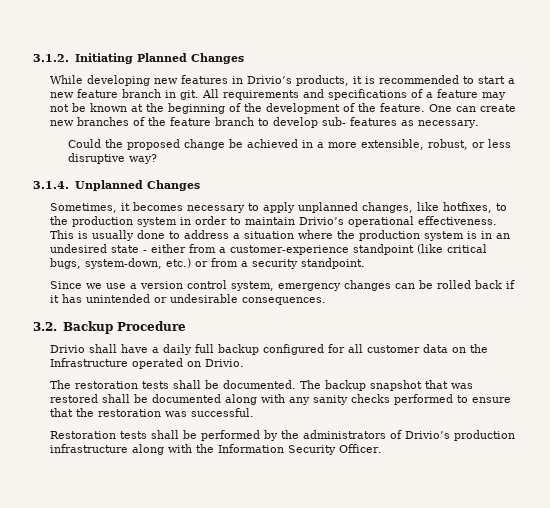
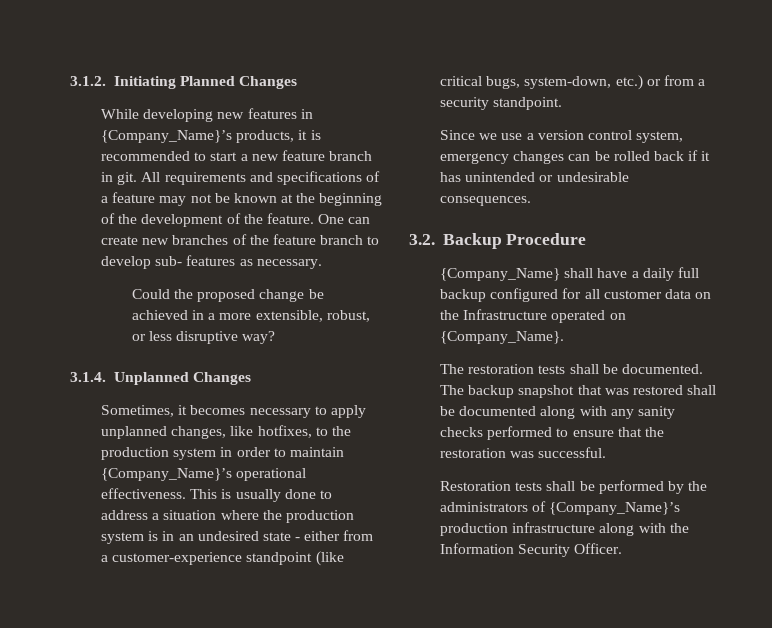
[247,76,293,84] Drivio’s -> [100,130,232,143] {Company_Name}’s
[299,217,345,225] Drivio’s -> [100,468,232,481] {Company_Name}’s
[50,345,86,353] Drivio -> [439,268,560,281] {Company_Name}
[205,359,245,367] Drivio. -> [439,331,564,344] {Company_Name}.
[405,431,451,439] Drivio’s -> [549,502,681,515] {Company_Name}’s

